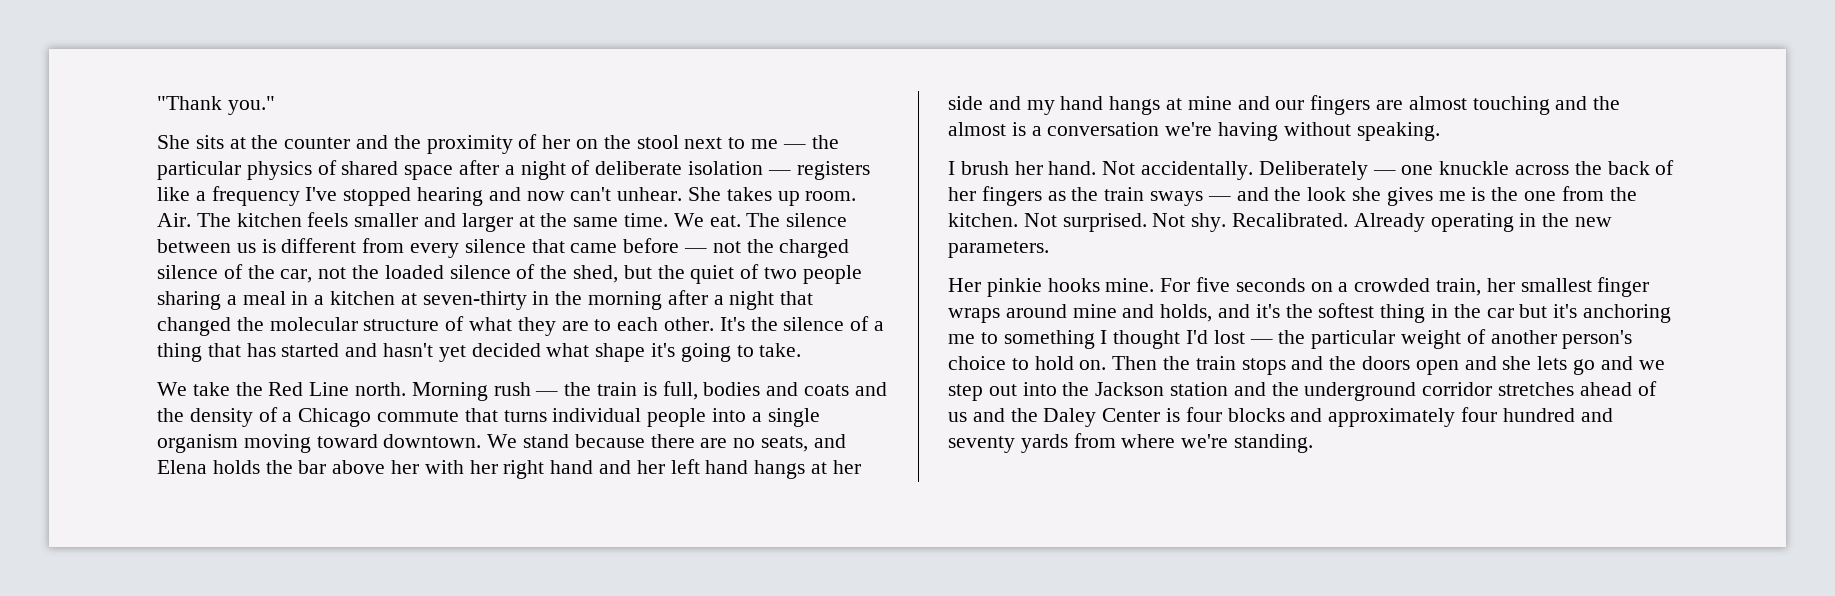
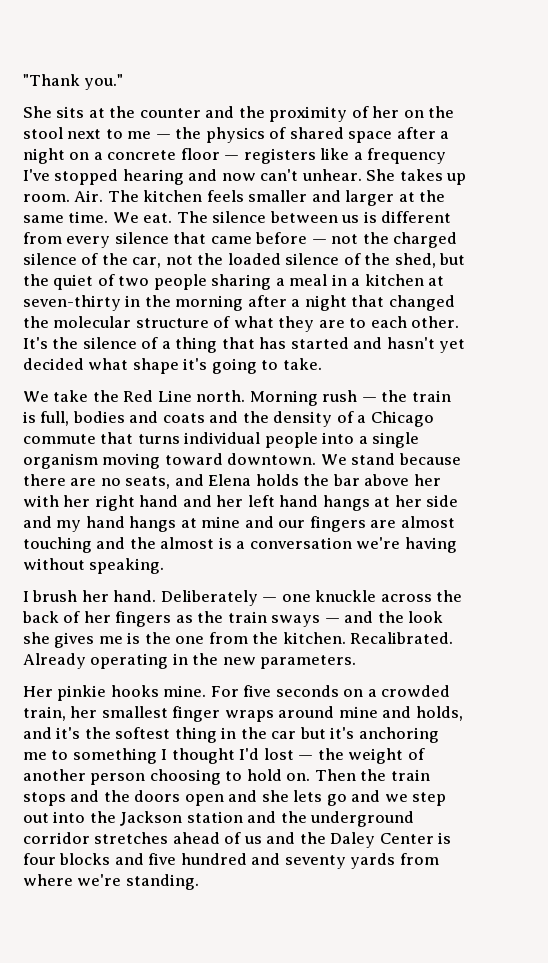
[157,161,241,180] particular -> (202, 133) none
[571,160,764,175] of deliberate isolation -> [69,148,220,160] on a concrete floor
[1102,161,1254,180] Not accidentally. -> (157, 596) none
[1023,213,1227,232] Not surprised. Not shy. -> (346, 638) none
[1311,330,1396,349] particular -> (344, 754) none
[1562,330,1633,349] [948,356,1006,370] person's choice -> [90,769,221,785] person choosing
[1328,407,1498,427] approximately four -> [148,853,177,865] five

